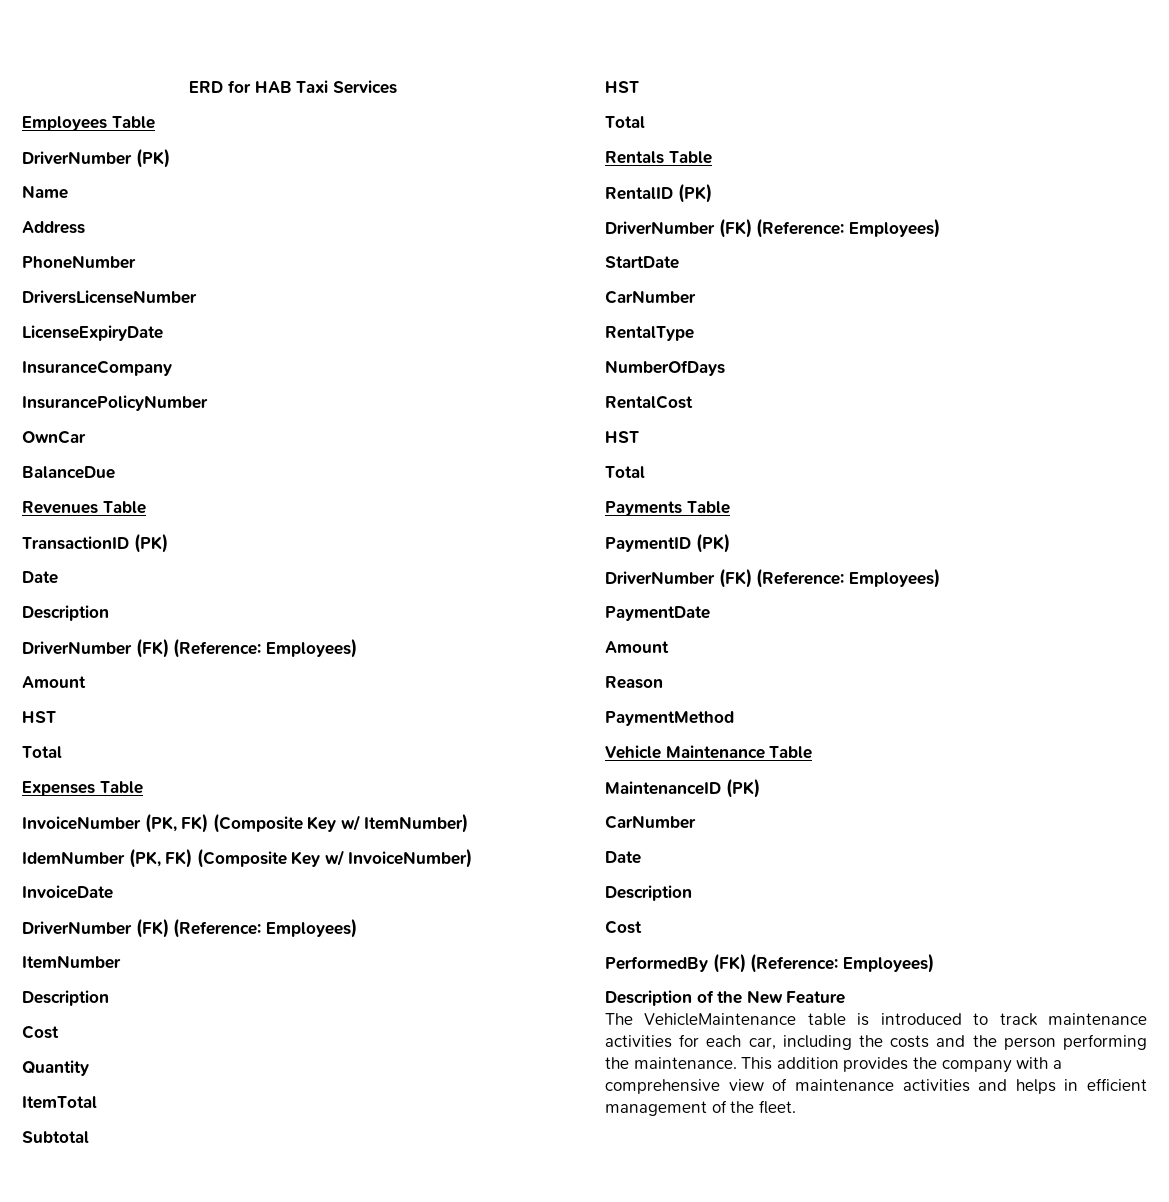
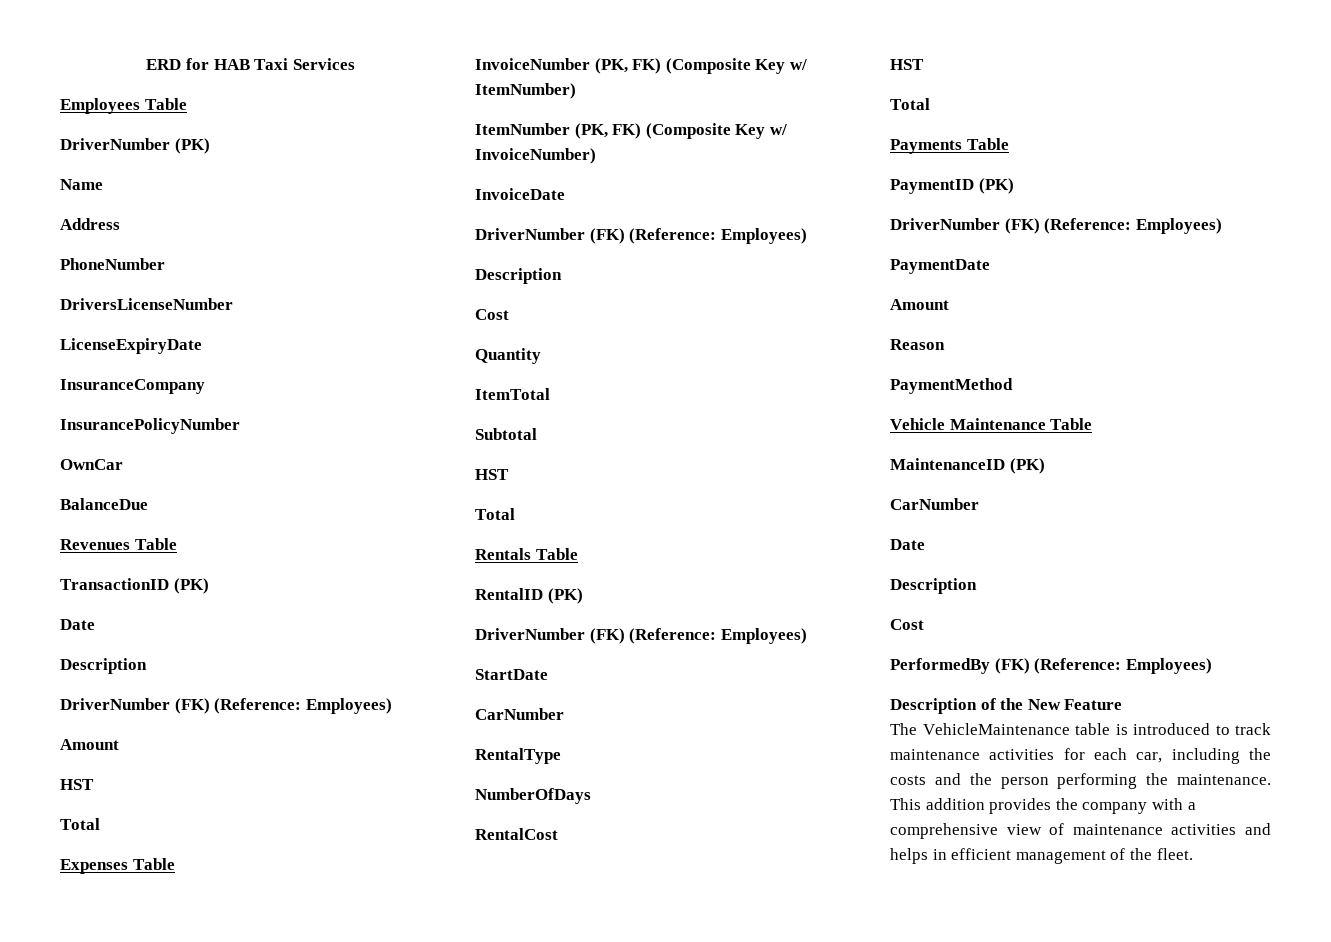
[22,851,125,865] IdemNumber -> [475,123,570,135] ItemNumber
[22,955,121,969] // ItemNumber -> (807, 236) none

